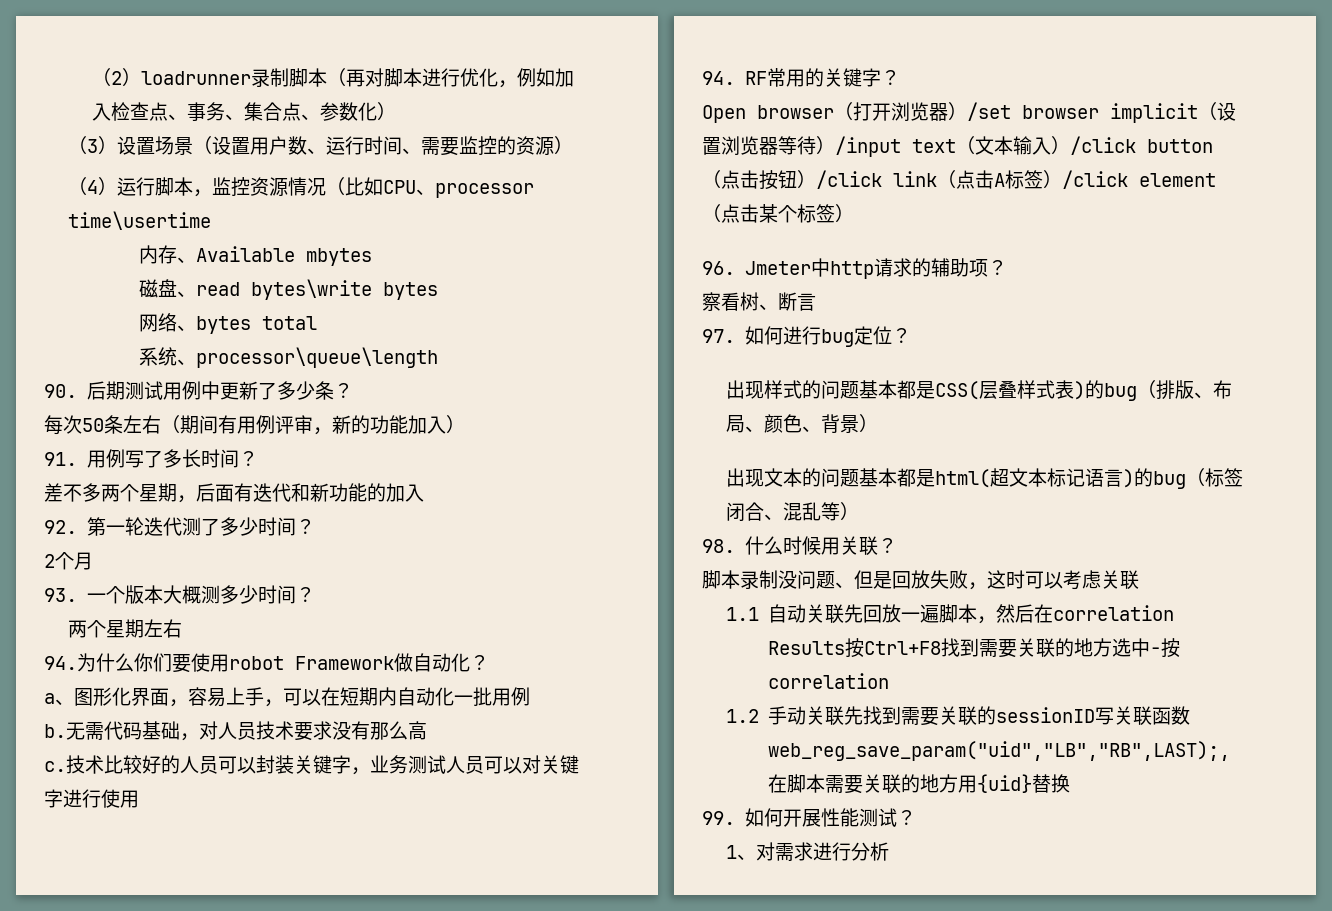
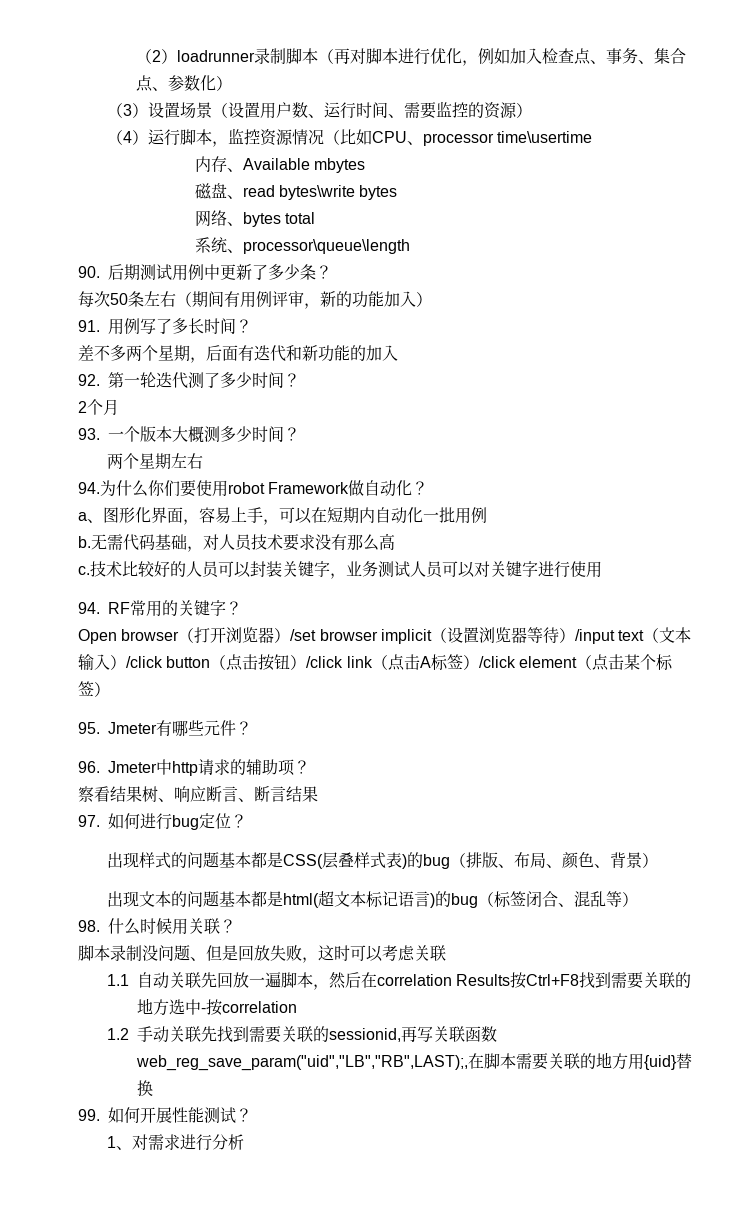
(854, 213) none -> [78,720,252,737] // 95. Jmeter有哪些元件？
[740,292,759,311] 树 -> [110,786,238,802] 结果树、响应断言
(816, 302) none -> [286,786,318,802] 结果
[996,707,1096,723] sessionID -> [329,1026,418,1042] sessionid,再

